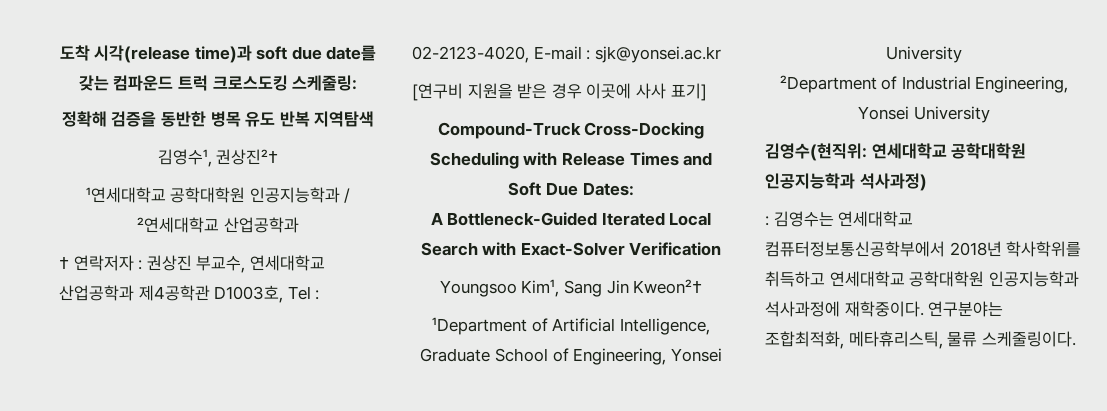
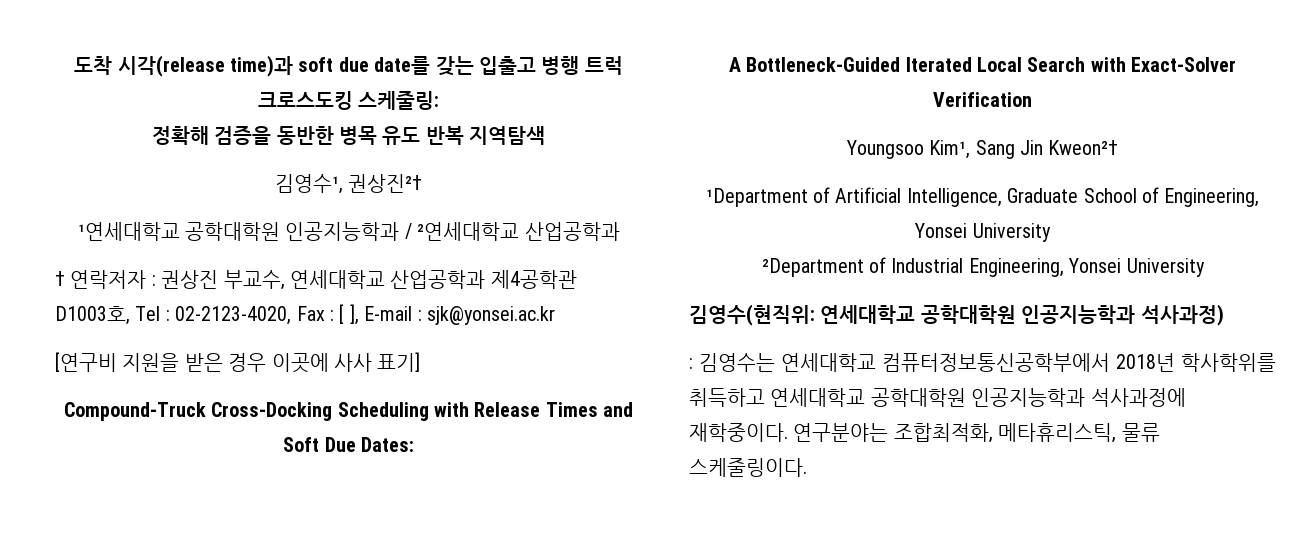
[113,75,174,91] 컴파운드 -> [478,56,580,75] 입출고 병행
(529, 54) none -> [296,304,359,325] Fax : [ ],

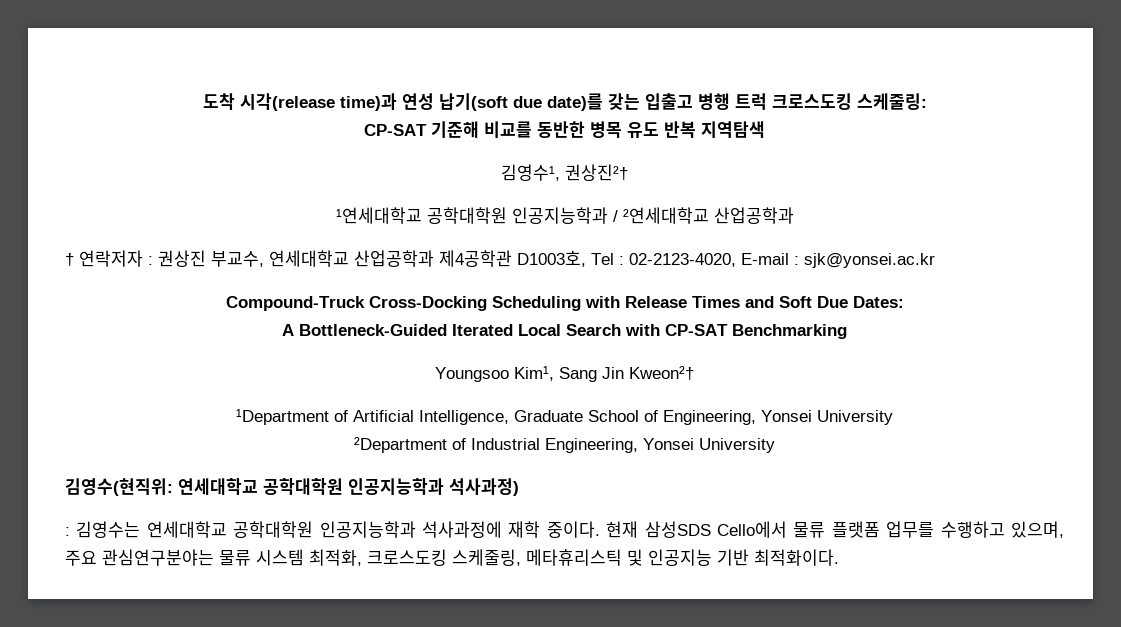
[298,56,431,75] soft due date를 -> [401,93,603,111] 연성 납기(soft due date)를
[151,126,272,145] 정확해 검증을 -> [364,121,532,138] CP-SAT 기준해 비교를
[296,304,359,325] Fax : [ ], -> (736, 260) none
[55,352,421,373] // [연구비 지원을 받은 경우 이곳에 사사 표기] -> (935, 260) none
[1131,57,1237,72] [933,92,1032,107] Exact-Solver Verification -> [665,324,847,339] CP-SAT Benchmarking
[882,353,1276,372] [689,388,1186,407] [689,423,1160,443] [689,458,807,477] 컴퓨터정보통신공학부에서 2018년 학사학위를 취득하고 연세대학교 공학대학원 인공지능학과 석사과정에 재학중이다. 연구분야는 조합최적화, 메타휴리스틱, 물류 스케줄링이다. -> [233,521,1064,538] [65,549,839,566] 공학대학원 인공지능학과 석사과정에 재학 중이다. 현재 삼성SDS Cello에서 물류 플랫폼 업무를 수행하고 있으며, 주요 관심연구분야는 물류 시스템 최적화, 크로스도킹 스케줄링, 메타휴리스틱 및 인공지능 기반 최적화이다.

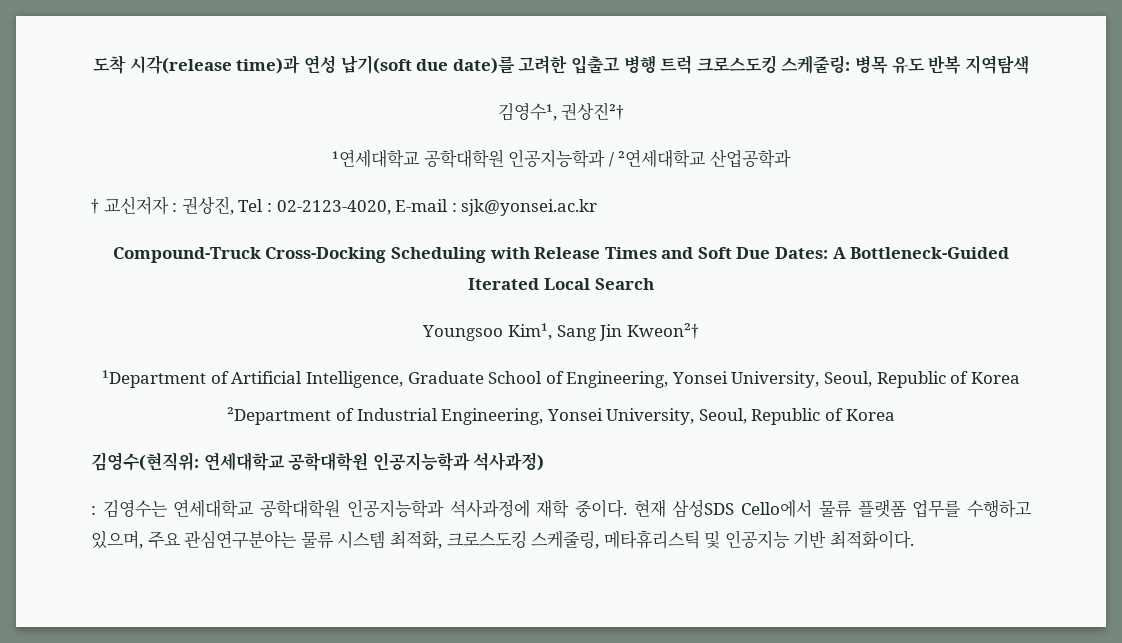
[607,93,640,110] 갖는 -> [518,55,568,74] 고려한
[364,121,585,138] // CP-SAT 기준해 비교를 동반한 -> (851, 64) none
[79,250,586,267] 연락저자 : 권상진 부교수, 연세대학교 산업공학과 제4공학관 D1003호, -> [103,196,234,215] 교신저자 : 권상진,
(904, 302) // -> (829, 253) none
[625,324,847,339] with CP-SAT Benchmarking -> (654, 284) none
[817,410,893,425] University -> [731,371,1020,388] University, Seoul, Republic of Korea
[699,438,775,453] University -> [606,408,895,425] University, Seoul, Republic of Korea

